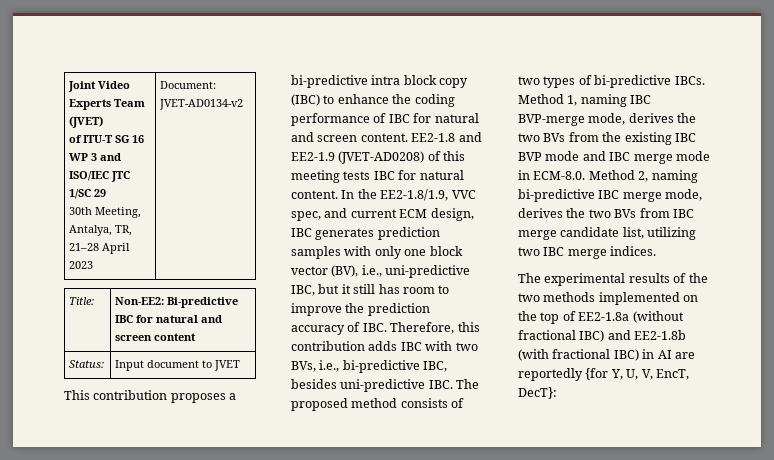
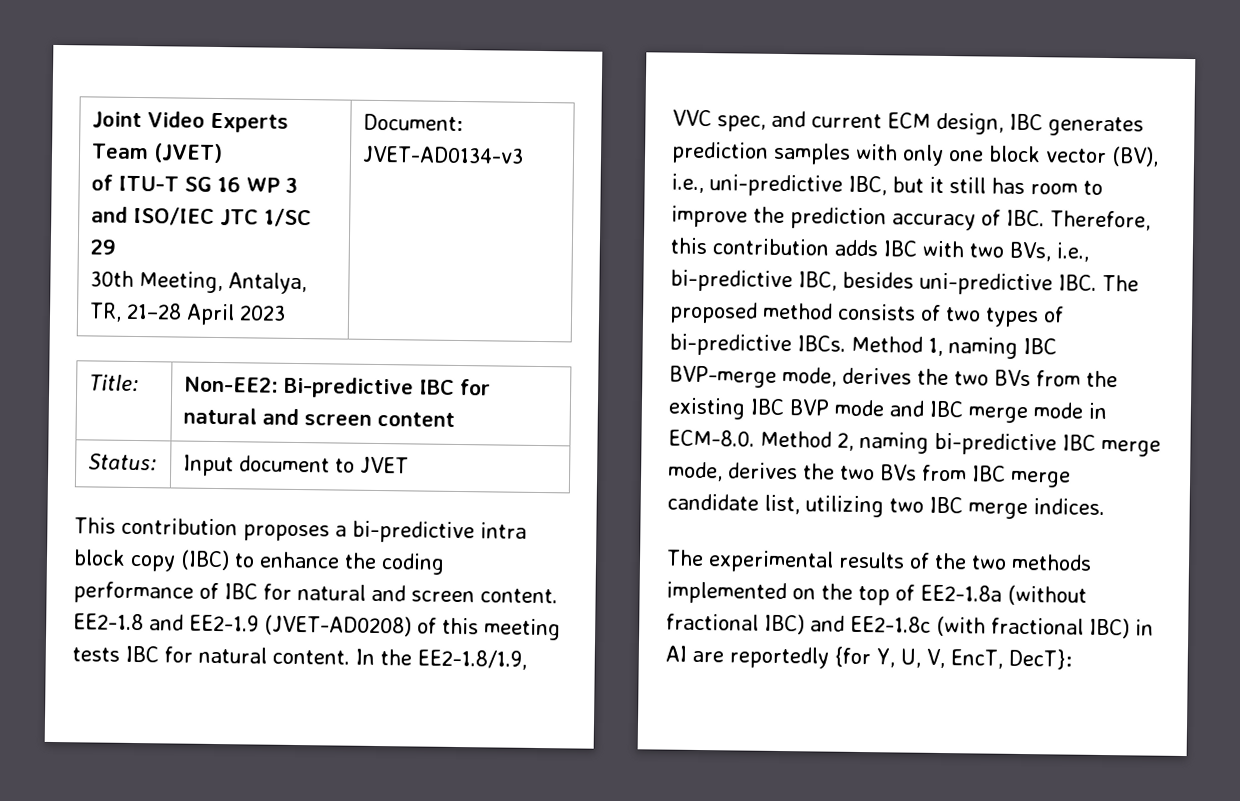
[159,99,244,110] JVET-AD0134-v2 -> [362,145,525,164] JVET-AD0134-v3
[634,330,687,340] EE2-1.8b -> [850,615,931,633] EE2-1.8c

